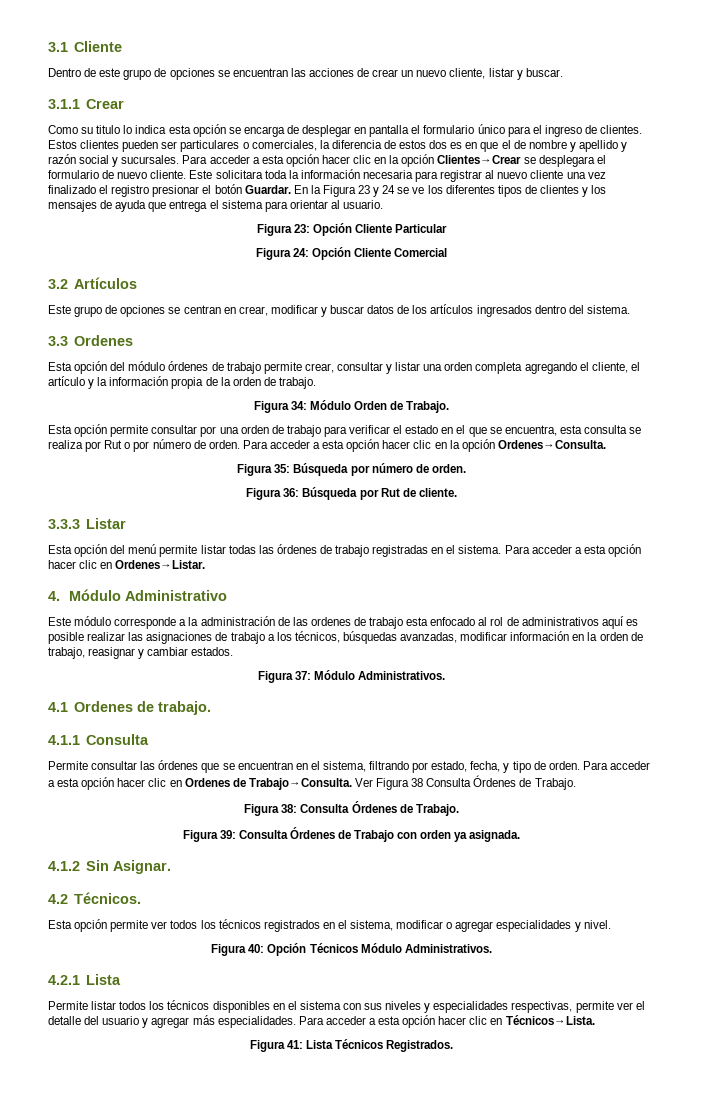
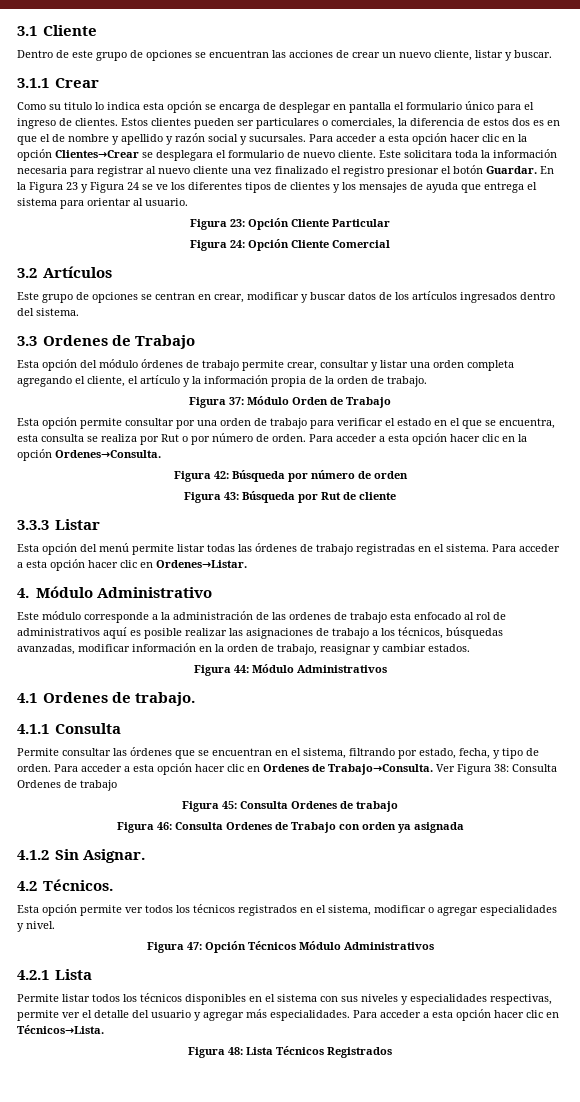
(380, 192) none -> [90,182,124,193] Figura
(133, 340) none -> [111,335,195,349] de Trabajo
[290,401,307,410] 34: -> [229,397,244,405] 37:
[406,401,450,413] Trabajo. -> [346,397,391,408] Trabajo
[274,464,291,473] 35: -> [213,471,229,479] 42:
[431,464,466,473] [246,488,300,500] orden. // Figura 36: -> [373,471,408,479] [184,492,239,503] orden // Figura 43:
[418,488,457,497] cliente. -> [359,492,396,500] cliente
[294,670,446,680] 37: Módulo Administrativos. -> [233,664,387,673] 44: Módulo Administrativos
[411,775,576,790] [244,801,459,816] [182,827,335,842] 38 Consulta Órdenes de Trabajo. // Figura 38: Consulta Órdenes de Trabajo. // Figura 39: Consulta Órdenes -> [494,764,557,772] [17,780,117,791] [182,801,398,812] [116,822,272,833] 38: Consulta Ordenes de trabajo // Figura 45: Consulta Ordenes de trabajo // Figura 46: Consulta Ordenes
[469,830,521,842] asignada. -> [413,822,464,833] asignada
[248,944,265,953] 40: -> [186,942,202,950] 47:
[404,944,492,953] Administrativos. -> [343,942,434,950] Administrativos
[286,1040,303,1049] 41: -> [228,1047,243,1055] 48:
[386,1040,454,1052] Registrados. -> [327,1047,392,1058] Registrados

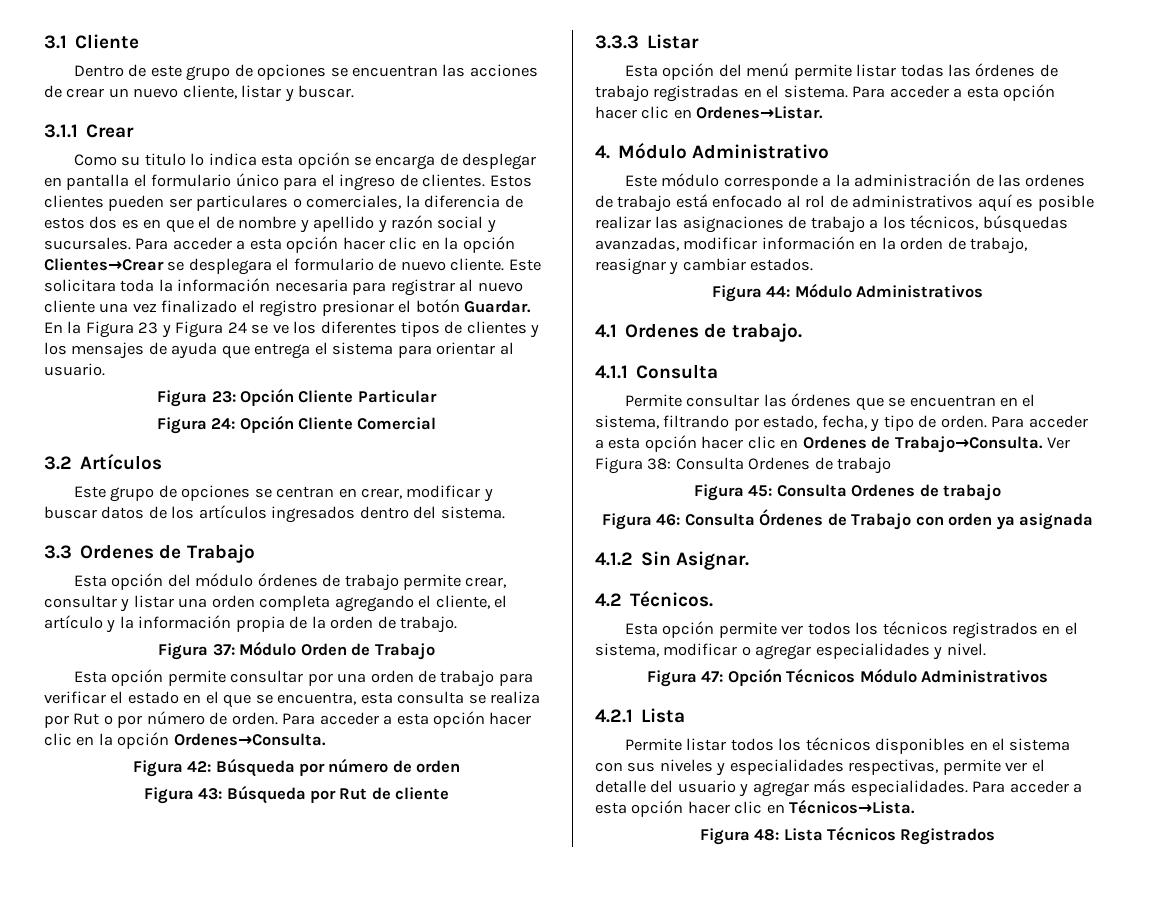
[390,612,411,620] esta -> [675,194,708,208] está
[225,822,272,830] Ordenes -> [759,509,824,526] Órdenes

